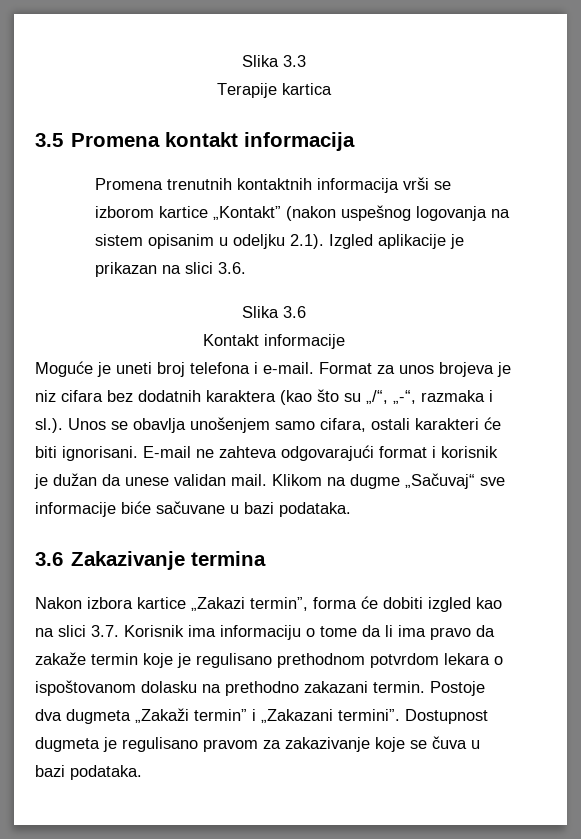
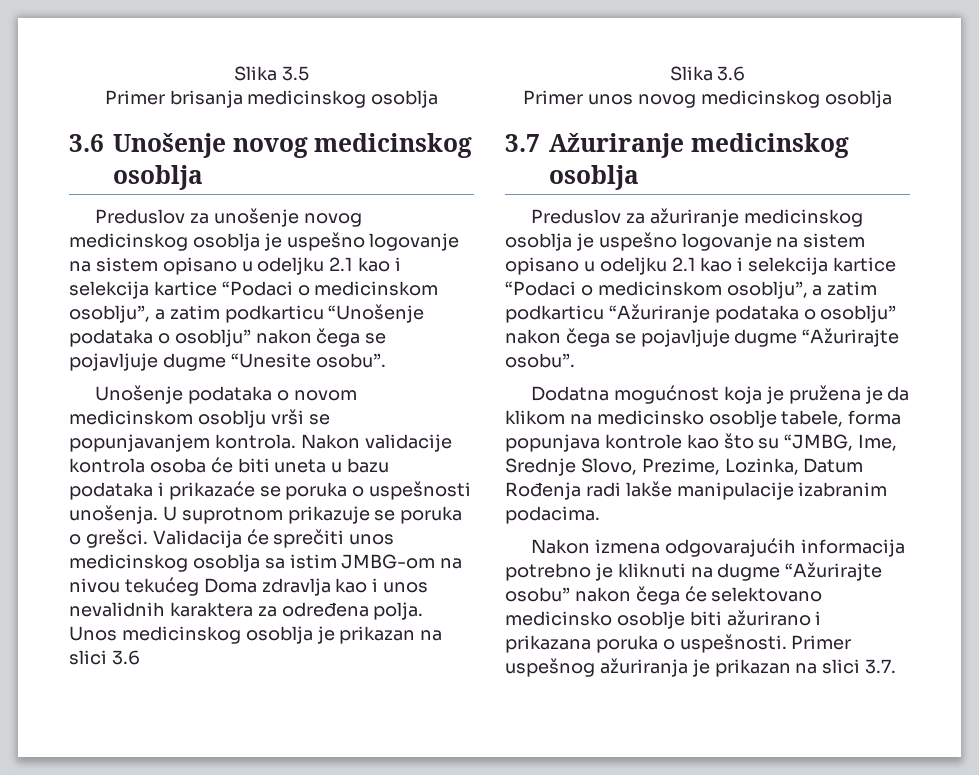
[241,55,306,67] [216,83,332,98] [35,132,356,151] [95,177,452,193] [95,205,511,221] [95,234,465,249] [95,262,247,277] Slika 3.3 // Terapije kartica // 3.5 Promena kontakt informacija // Promena trenutnih kontaktnih informacija vrši se izborom kartice „Kontakt” (nakon uspešnog logovanja na sistem opisanim u odeljku 2.1). Izgled aplikacije je prikazan na slici 3.6. -> [234,66,309,81] [104,90,439,108] [69,133,473,158] [113,165,203,190] [95,208,362,227] [69,232,460,251] [69,257,402,275] [69,281,439,299] [69,304,425,323] [69,328,387,347] [69,353,386,371] [95,385,357,404] [69,409,330,428] [69,434,452,452] [69,457,390,473] [69,481,472,500] [69,505,463,524] [69,529,395,548] [69,554,463,572] [69,577,429,596] [69,602,424,620] [69,626,443,644] [69,650,140,665] Slika 3.5 // Primer brisanja medicinskog osoblja // 3.6 Unošenje novog medicinskog osoblja // Preduslov za unošenje novog medicinskog osoblja je uspešno logovanje na sistem opisano u odeljku 2.1 kao i selekcija kartice “Podaci o medicinskom osoblju”, a zatim podkarticu “Unošenje podataka o osoblju” nakon čega se pojavljuje dugme “Unesite osobu”. // Unošenje podataka o novom medicinskom osoblju vrši se popunjavanjem kontrola. Nakon validacije kontrola osoba će biti uneta u bazu podataka i prikazaće se poruka o uspešnosti unošenja. U suprotnom prikazuje se poruka o grešci. Validacija će sprečiti unos medicinskog osoblja sa istim JMBG-om na nivou tekućeg Doma zdravlja kao i unos nevalidnih karaktera za određena polja. Unos medicinskog osoblja je prikazan na slici 3.6
[202,334,345,349] [35,361,511,377] [35,389,493,405] [35,417,501,433] [35,445,498,461] [34,473,505,489] [35,501,351,517] [35,551,267,570] [35,596,502,612] [35,625,495,640] [35,652,503,668] [35,680,485,696] [35,708,488,724] [35,736,480,752] [35,765,142,780] Kontakt informacije // Moguće je uneti broj telefona i e-mail. Format za unos brojeva je niz cifara bez dodatnih karaktera (kao što su „/“, „-“, razmaka i sl.). Unos se obavlja unošenjem samo cifara, ostali karakteri će biti ignorisani. E-mail ne zahteva odgovarajući format i korisnik je dužan da unese validan mail. Klikom na dugme „Sačuvaj“ sve informacije biće sačuvane u bazi podataka. // 3.6 Zakazivanje termina // Nakon izbora kartice „Zakazi termin”, forma će dobiti izgled kao na slici 3.7. Korisnik ima informaciju o tome da li ima pravo da zakaže termin koje je regulisano prethodnom potvrdom lekara o ispoštovanom dolasku na prethodno zakazani termin. Postoje dva dugmeta „Zakaži termin” i „Zakazani termini”. Dostupnost dugmeta je regulisano pravom za zakazivanje koje se čuva u bazi podataka. -> [523,90,892,108] [505,133,849,158] [549,165,639,190] [531,208,863,227] [505,232,866,251] [505,257,897,275] [505,281,878,299] [505,304,897,323] [505,328,900,347] [505,353,575,368] [531,385,910,404] [505,410,902,428] [505,433,898,452] [505,458,864,476] [505,481,888,500] [505,506,600,524] [531,538,905,557] [505,562,883,581] [505,586,823,605] [505,610,822,629] [505,634,852,653] [505,658,897,677] Primer unos novog medicinskog osoblja // 3.7 Ažuriranje medicinskog osoblja // Preduslov za ažuriranje medicinskog osoblja je uspešno logovanje na sistem opisano u odeljku 2.1 kao i selekcija kartice “Podaci o medicinskom osoblju”, a zatim podkarticu “Ažuriranje podataka o osoblju” nakon čega se pojavljuje dugme “Ažurirajte osobu”. // Dodatna mogućnost koja je pružena je da klikom na medicinsko osoblje tabele, forma popunjava kontrole kao što su “JMBG, Ime, Srednje Slovo, Prezime, Lozinka, Datum Rođenja radi lakše manipulacije izabranim podacima. // Nakon izmena odgovarajućih informacija potrebno je kliknuti na dugme “Ažurirajte osobu” nakon čega će selektovano medicinsko osoblje biti ažurirano i prikazana poruka o uspešnosti. Primer uspešnog ažuriranja je prikazan na slici 3.7.

